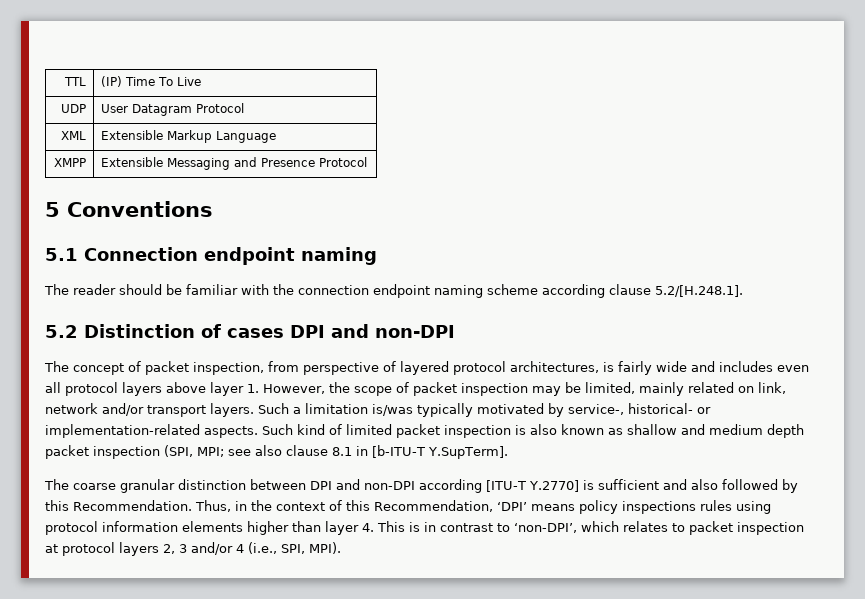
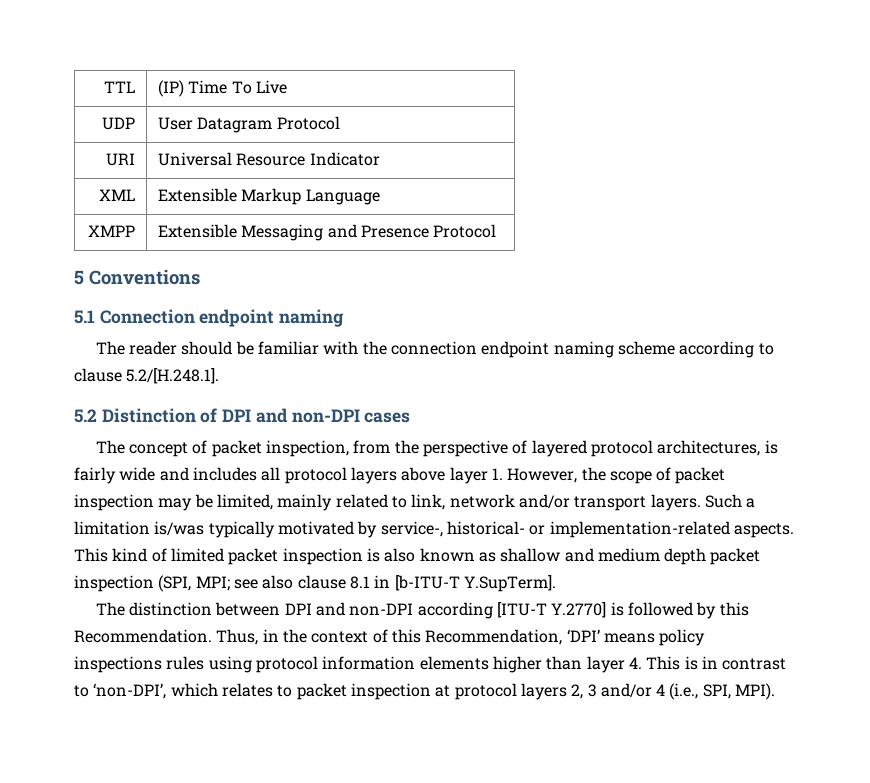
(244, 108) none -> [105,153,135,166] [158,152,380,166] // URI | Universal Resource Indicator
(605, 291) none -> [758,343,774,355] to
[227,324,455,338] cases DPI and non-DPI -> [222,408,411,423] DPI and non-DPI cases
(299, 366) none -> [394,440,419,454] the
[777,365,809,372] even -> (257, 474) none
[738,386,754,393] on -> [391,496,407,508] to
[262,424,293,435] Such -> [74,548,108,562] This
[73,479,175,493] coarse granular -> (125, 609) none
[597,479,718,490] sufficient and also -> (624, 609) none

